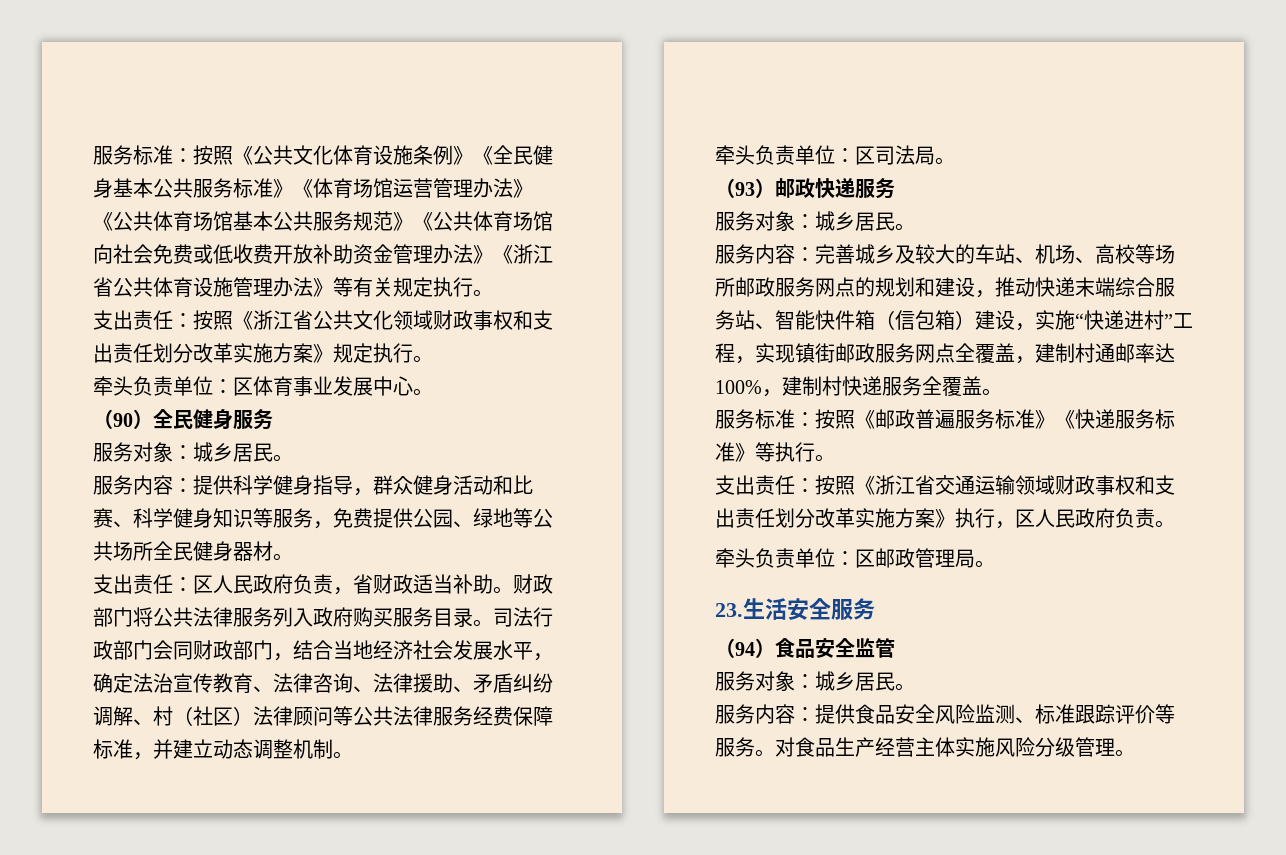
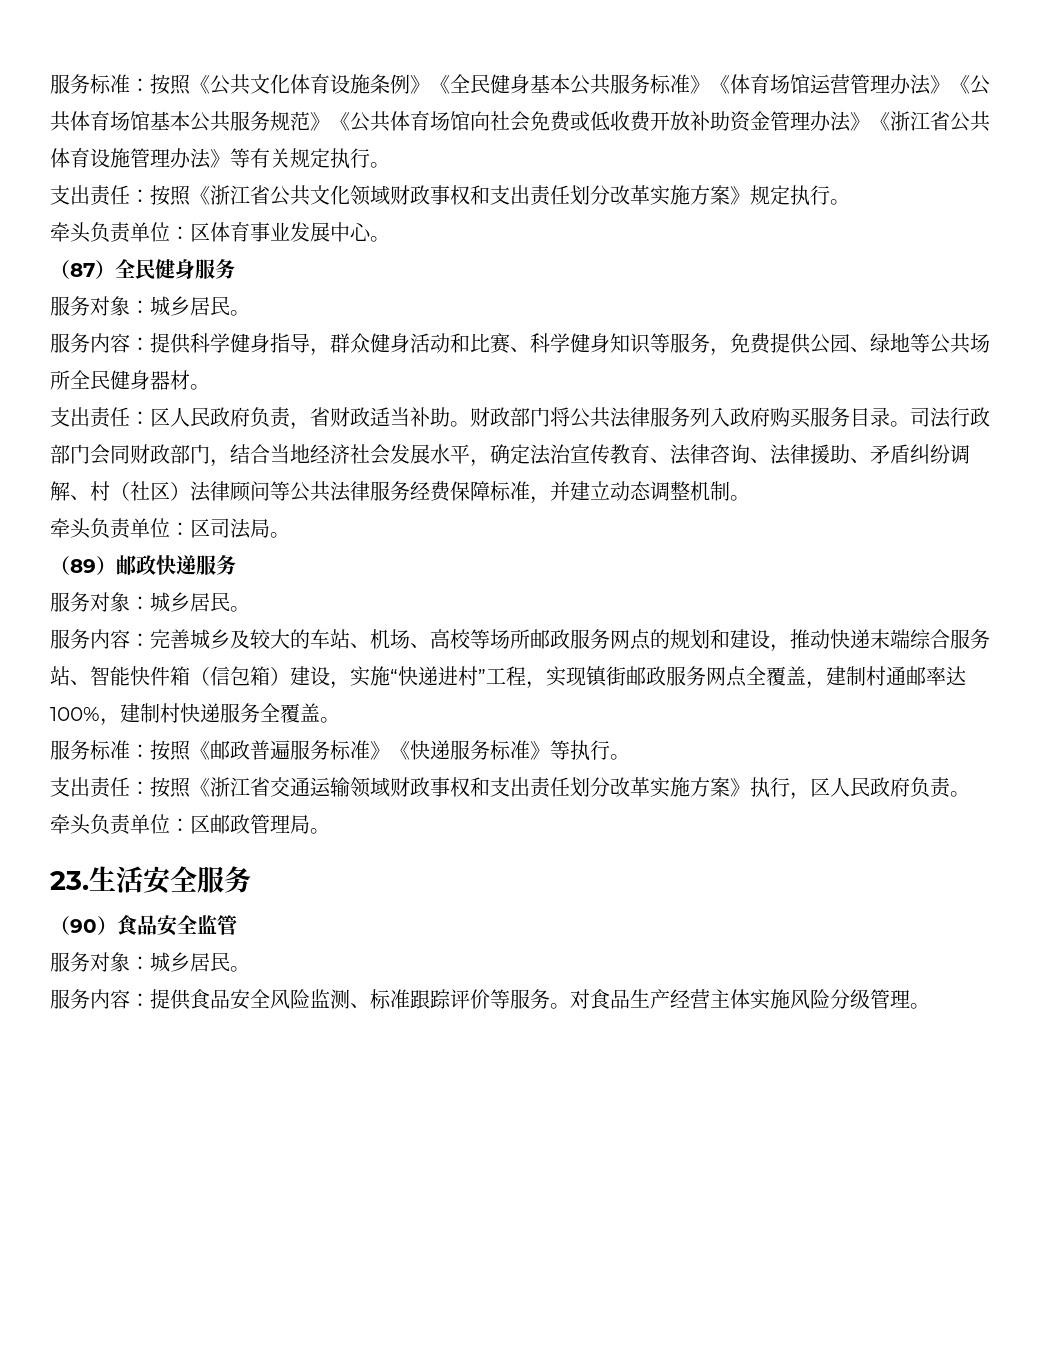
[113,413,133,427] 90 -> [70,263,95,277] 87
[735,182,755,196] 93 -> [70,559,96,573] 89
[735,642,755,656] 94 -> [70,919,97,933] 90

